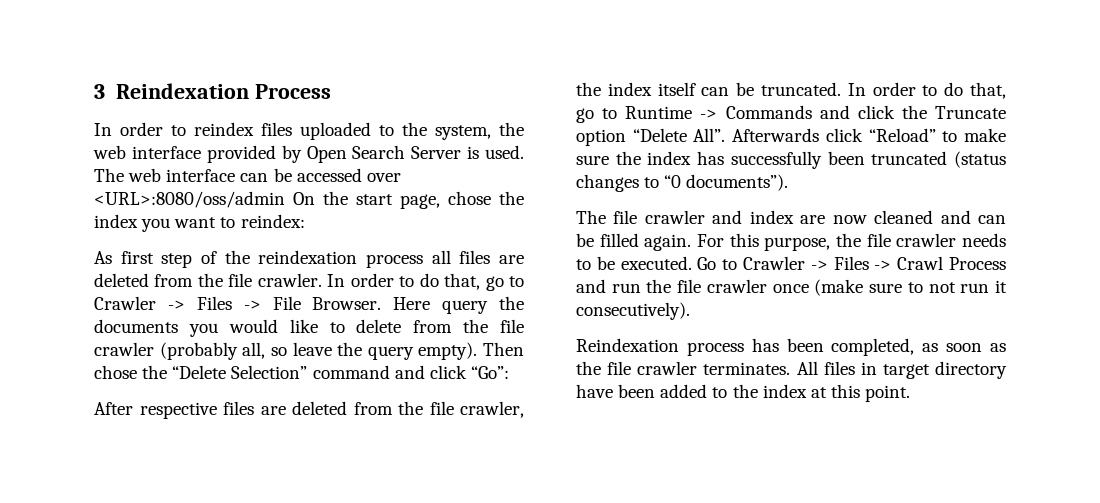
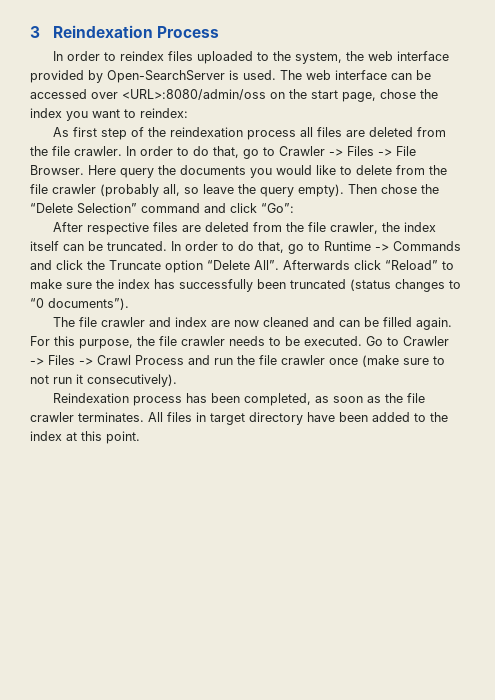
[306,145,462,163] Open Search Server -> [107,70,225,83] Open-SearchServer
[94,191,315,208] <URL>:8080/oss/admin On -> [122,89,285,100] <URL>:8080/admin/oss on

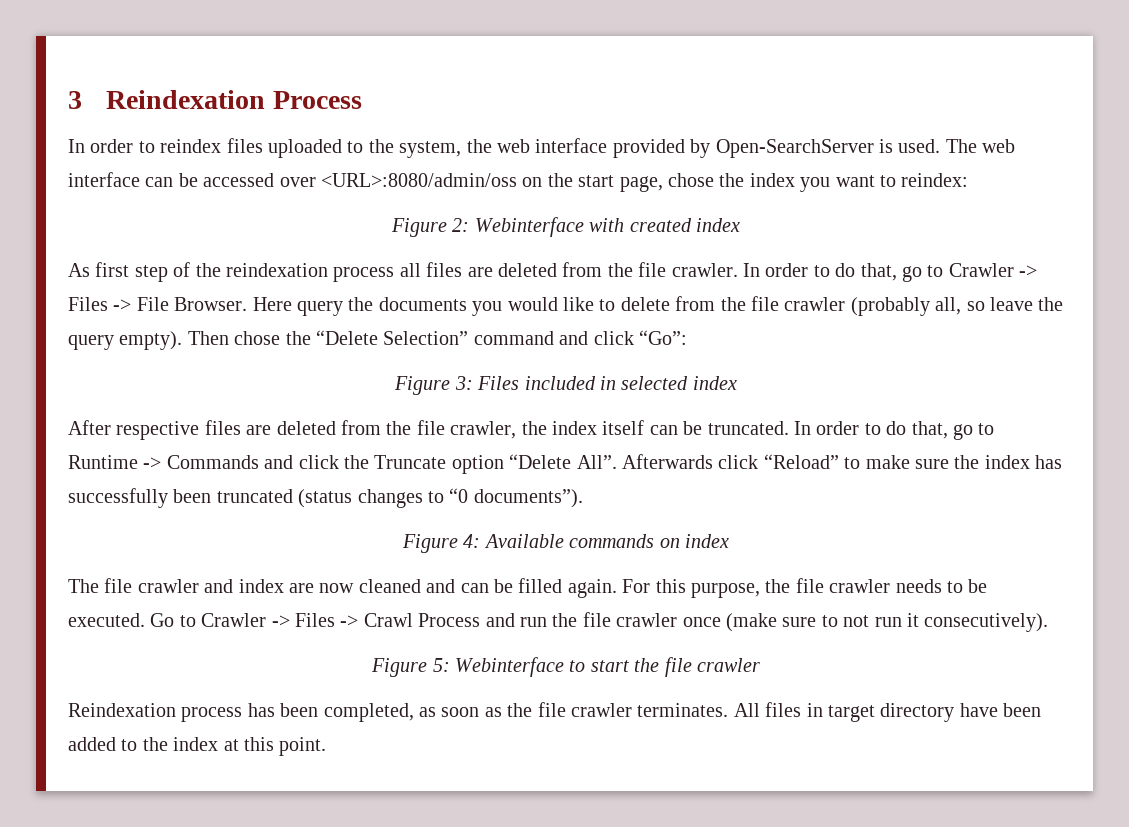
(188, 113) none -> [391,217,740,237] // Figure 2: Webinterface with created index
(294, 208) none -> [394,376,737,395] // Figure 3: Files included in selected index
(129, 304) none -> [402,534,729,553] // Figure 4: Available commands on index
(177, 380) none -> [371,657,760,677] // Figure 5: Webinterface to start the file crawler

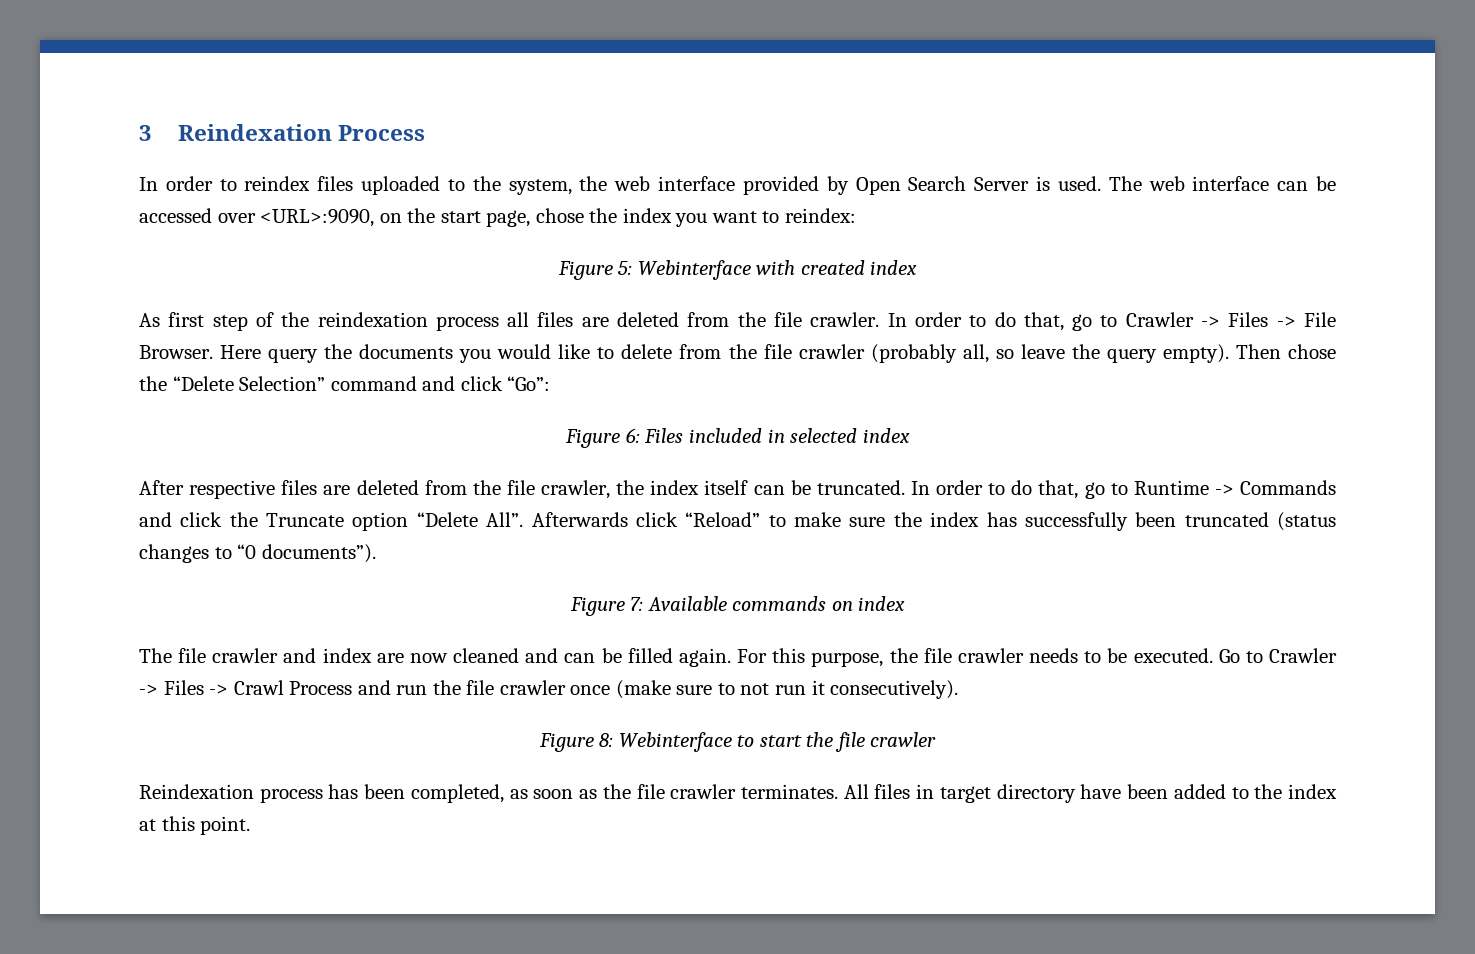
[715,139,874,158] Open-SearchServer -> [855,176,1030,195] Open Search Server
[321,173,517,187] <URL>:8080/admin/oss -> [260,209,375,227] <URL>:9090,
[452,218,470,232] 2: -> [618,261,633,275] 5:
[454,376,473,390] 3: -> [625,428,640,443] 6:
[463,534,481,548] 4: -> [630,597,644,611] 7:
[432,658,450,672] 5: -> [599,733,614,747] 8:

